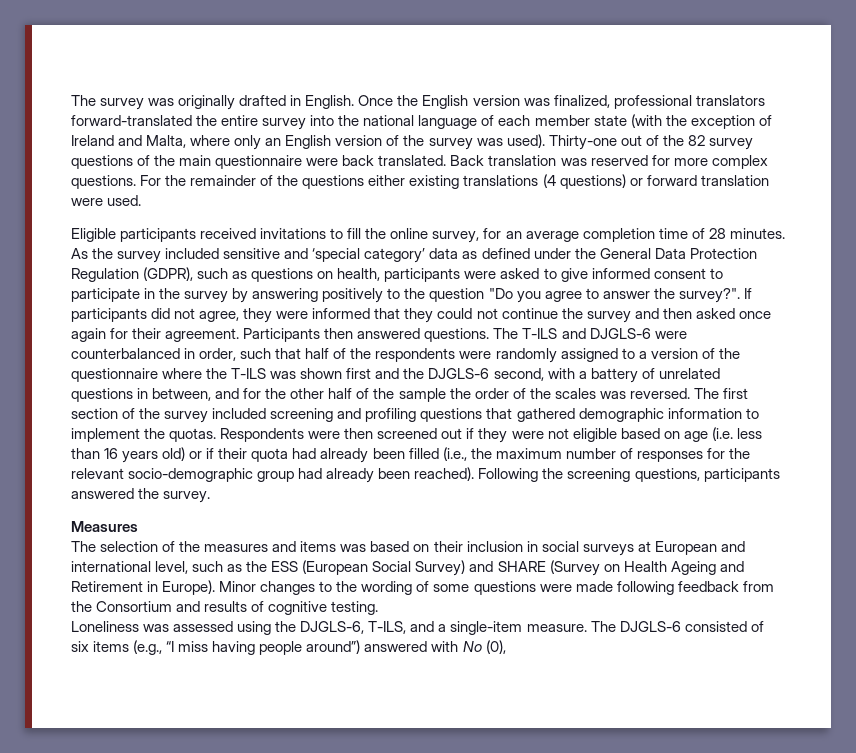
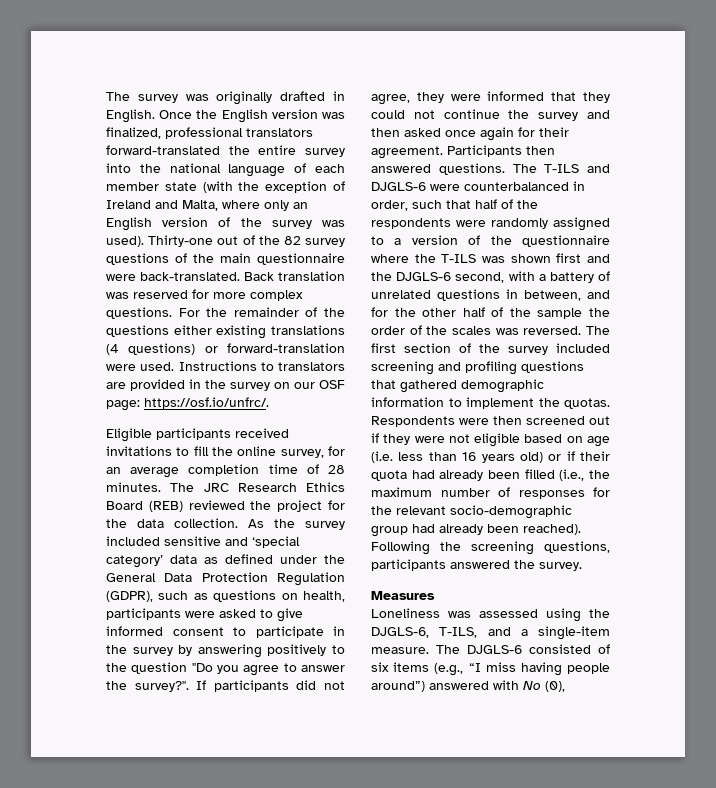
[342,155,447,166] back translated. -> [140,272,240,281] back-translated.
[646,175,769,186] forward translation -> [227,343,345,353] forward-translation
(142, 200) none -> [178,361,345,371] [106,379,345,391] [106,397,269,411] Instructions to translators are provided in the survey on our OSF page: https://osf.io/unfrc/.
(785, 233) none -> [170,482,345,492] [106,500,345,512] [106,518,238,528] The JRC Research Ethics Board (REB) reviewed the project for the data collection.
[71,541,745,556] [71,560,744,576] [71,580,774,595] [71,601,379,615] // The selection of the measures and items was based on their inclusion in social surveys at European and international level, such as the ESS (European Social Survey) and SHARE (Survey on Health Ageing and Retirement in Europe). Minor changes to the wording of some questions were made following feedback from the Consortium and results of cognitive testing. -> (435, 595) none

